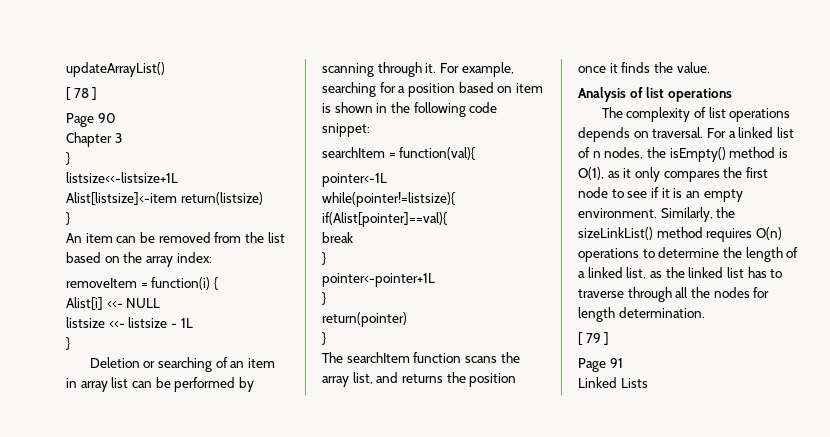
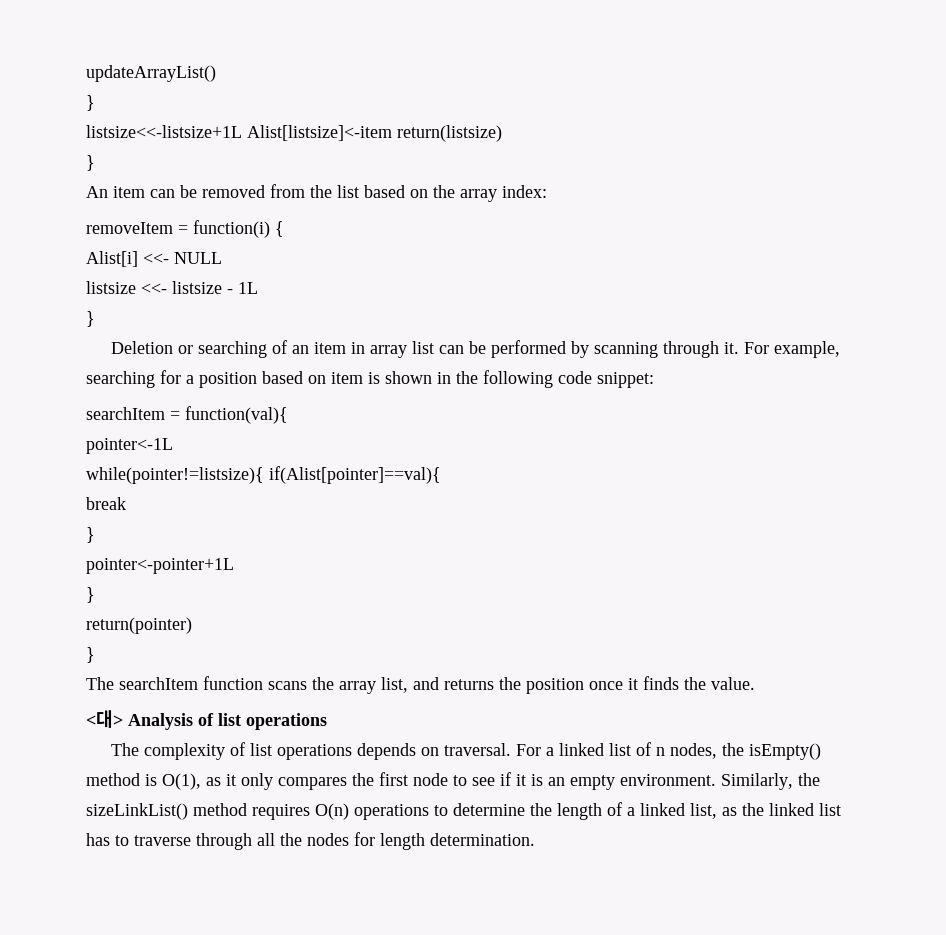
[66,87,98,100] [66,113,116,127] [66,132,122,147] // [ 78 ] // Page 90 // Chapter 3 -> (216, 73) none
(710, 67) none -> [86,710,123,728] <대>
[578,332,610,345] [578,358,623,372] [578,377,648,388] // [ 79 ] // Page 91 // Linked Lists -> (535, 839) none

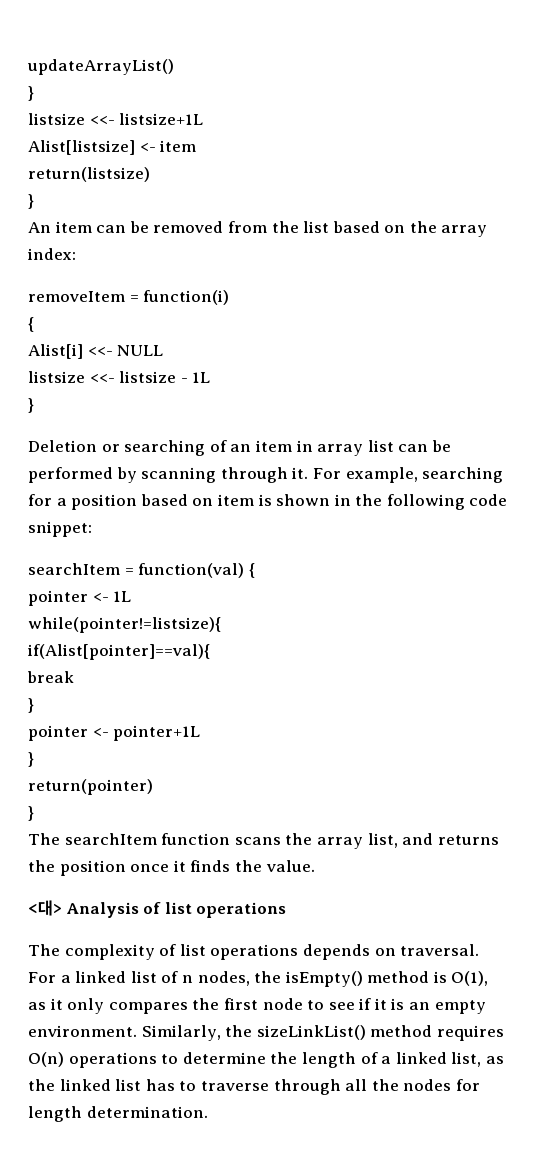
[86,125,392,141] listsize<<-listsize+1L Alist[listsize]<-item -> [28,113,204,125] [28,140,197,155] listsize <<- listsize+1L // Alist[listsize] <- item //
(270, 229) none -> (230, 297) //
[185,406,288,424] [86,438,173,454] function(val){ // pointer<-1L -> [138,563,255,578] [28,590,132,606] function(val) { // pointer <- 1L
(264, 475) none -> (221, 625) //
[86,558,234,574] pointer<-pointer+1L -> [28,725,201,741] pointer <- pointer+1L

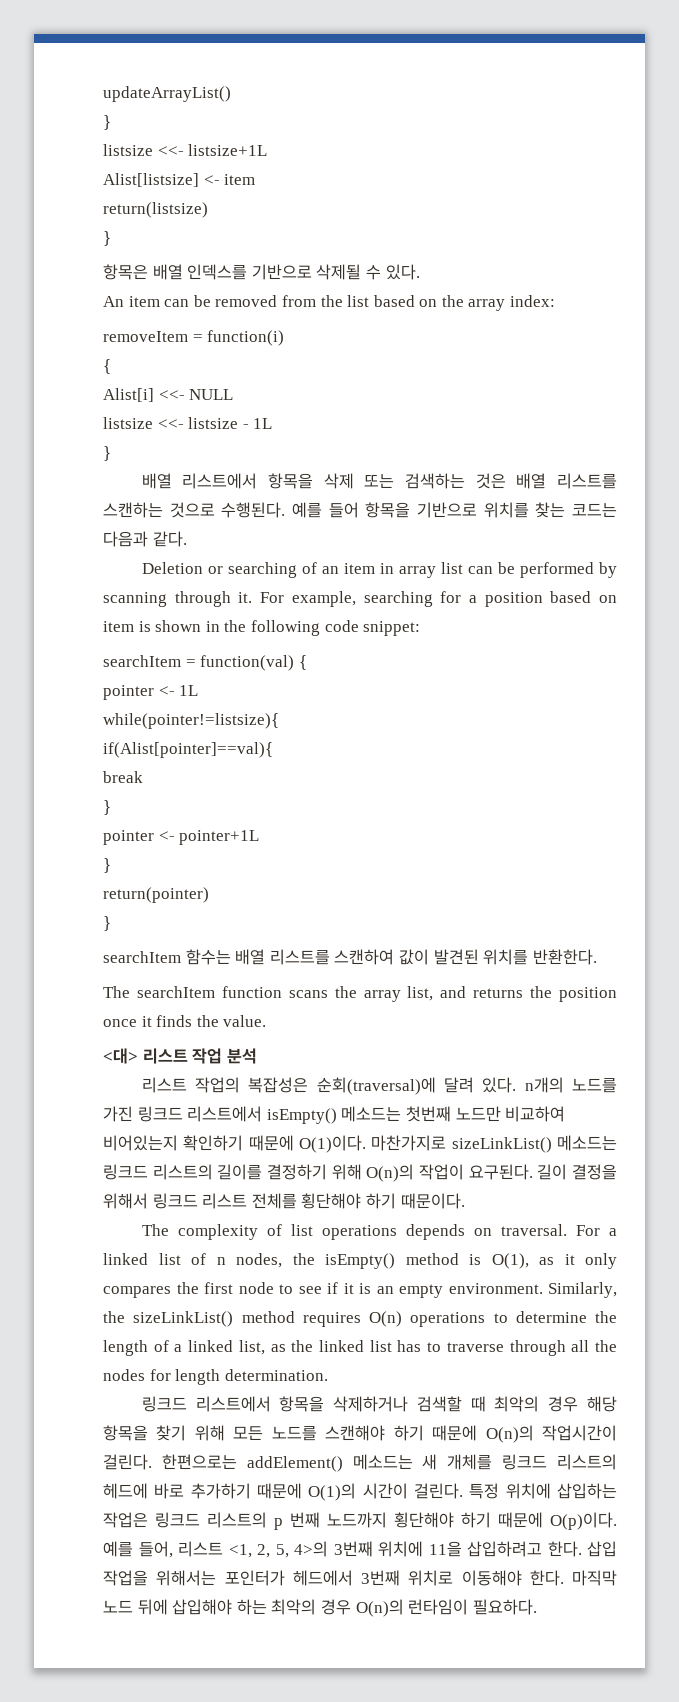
(34, 201) none -> [103,264,420,280] // 항목은 배열 인덱스를 기반으로 삭제될 수 있다.
(34, 405) none -> [141,473,617,489] [103,502,617,518] [103,531,187,547] // 배열 리스트에서 항목을 삭제 또는 검색하는 것은 배열 리스트를 스캔하는 것으로 수행된다. 예를 들어 항목을 기반으로 위치를 찾는 코드는 다음과 같다.
(34, 813) none -> [103,949,597,965] // searchItem 함수는 배열 리스트를 스캔하여 값이 발견된 위치를 반환한다.
[65,902,287,918] Analysis of list operations -> [142,1048,257,1064] [141,1077,617,1095] [103,1106,566,1124] [103,1135,617,1153] [103,1164,617,1182] [103,1193,465,1209] 리스트 작업 분석 // 리스트 작업의 복잡성은 순회(traversal)에 달려 있다. n개의 노드를 가진 링크드 리스트에서 isEmpty() 메소드는 첫번째 노드만 비교하여 비어있는지 확인하기 때문에 O(1)이다. 마찬가지로 sizeLinkList() 메소드는 링크드 리스트의 길이를 결정하기 위해 O(n)의 작업이 요구된다. 길이 결정을 위해서 링크드 리스트 전체를 횡단해야 하기 때문이다.
(208, 1112) none -> [141,1396,617,1412] [103,1425,617,1443] [103,1454,617,1472] [103,1483,617,1501] [103,1512,617,1530] [103,1541,617,1558] [103,1570,617,1586] [103,1599,537,1617] // 링크드 리스트에서 항목을 삭제하거나 검색할 때 최악의 경우 해당 항목을 찾기 위해 모든 노드를 스캔해야 하기 때문에 O(n)의 작업시간이 걸린다. 한편으로는 addElement() 메소드는 새 개체를 링크드 리스트의 헤드에 바로 추가하기 때문에 O(1)의 시간이 걸린다. 특정 위치에 삽입하는 작업은 링크드 리스트의 p 번째 노드까지 횡단해야 하기 때문에 O(p)이다. 예를 들어, 리스트 <1, 2, 5, 4>의 3번째 위치에 11을 삽입하려고 한다. 삽입 작업을 위해서는 포인터가 헤드에서 3번째 위치로 이동해야 한다. 마직막 노드 뒤에 삽입해야 하는 최악의 경우 O(n)의 런타임이 필요하다.

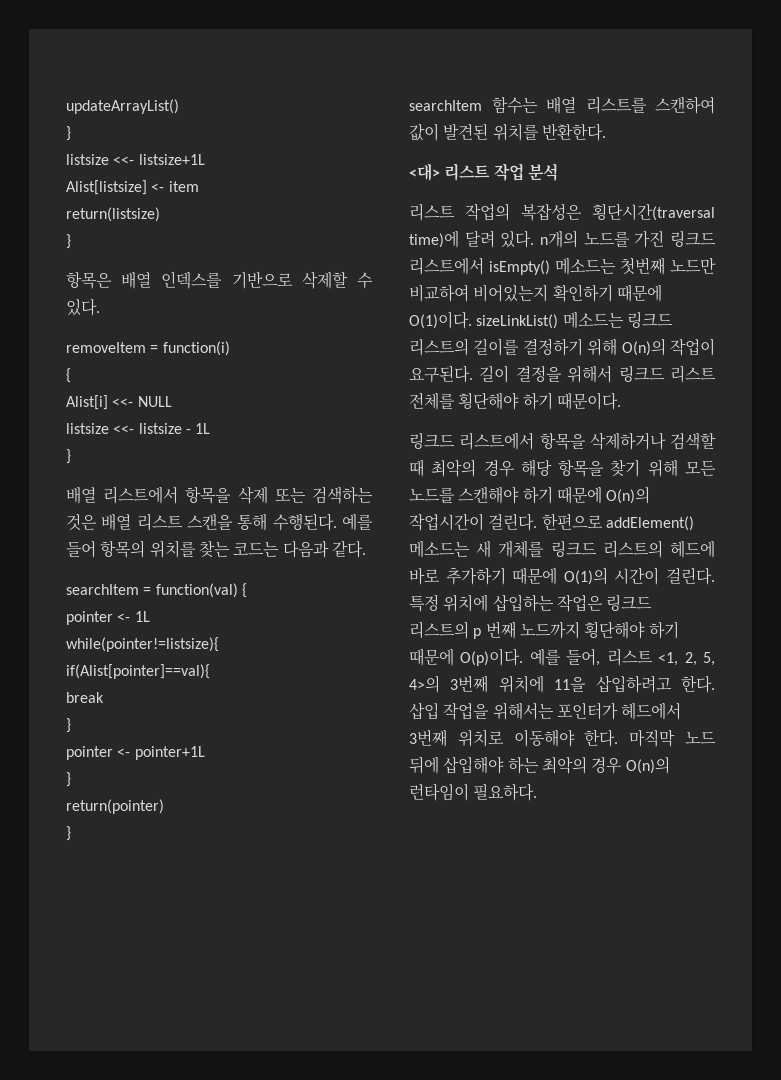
[316,264,362,280] 삭제될 -> [301,271,348,289] 삭제할
[103,295,556,311] // An item can be removed from the list based on the array index: -> (100, 307) none
[556,473,617,489] [103,502,215,518] 리스트를 스캔하는 것으로 -> [136,513,268,531] 리스트 스캔을 통해
[365,502,477,518] 항목을 기반으로 -> [100,540,146,558] 항목의
[141,562,617,578] [103,591,617,607] [103,620,421,636] // Deletion or searching of an item in array list can be performed by scanning through it. For example, searching for a position based on item is shown in the following code snippet: -> (366, 549) none
[103,986,617,1002] [103,1015,267,1027] // The searchItem function scans the array list, and returns the position once it finds the value. -> (606, 132) none
[316,1077,436,1095] 순회(traversal)에 -> [592,203,715,221] [409,230,459,248] 횡단시간(traversal time)에
[371,1135,447,1151] 마찬가지로 -> (472, 320) none
[141,1224,617,1240] [103,1253,617,1269] [103,1282,617,1298] [103,1311,617,1327] [103,1340,618,1356] [103,1369,328,1385] // The complexity of list operations depends on traversal. For a linked list of n nodes, the isEmpty() method is O(1), as it only compares the first node to see if it is an empty environment. Similarly, the sizeLinkList() method requires O(n) operations to determine the length of a linked list, as the linked list has to traverse through all the nodes for length determination. -> (621, 401) none
[161,1454,237,1470] 한편으로는 -> [541,513,603,530] 한편으로

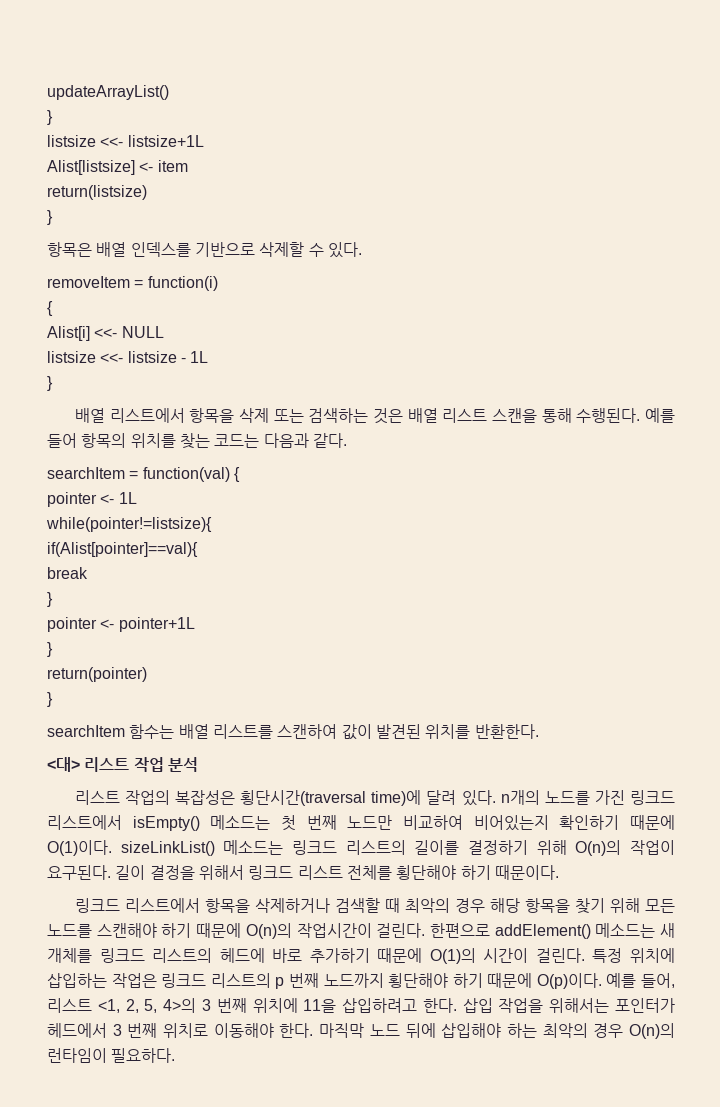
[620,257,665,275] 첫번째 -> [281,815,337,831] 첫 번째
[450,675,489,693] 3번째 -> [201,998,247,1013] 3 번째
[409,729,447,747] 3번째 -> [112,1023,158,1038] 3 번째

